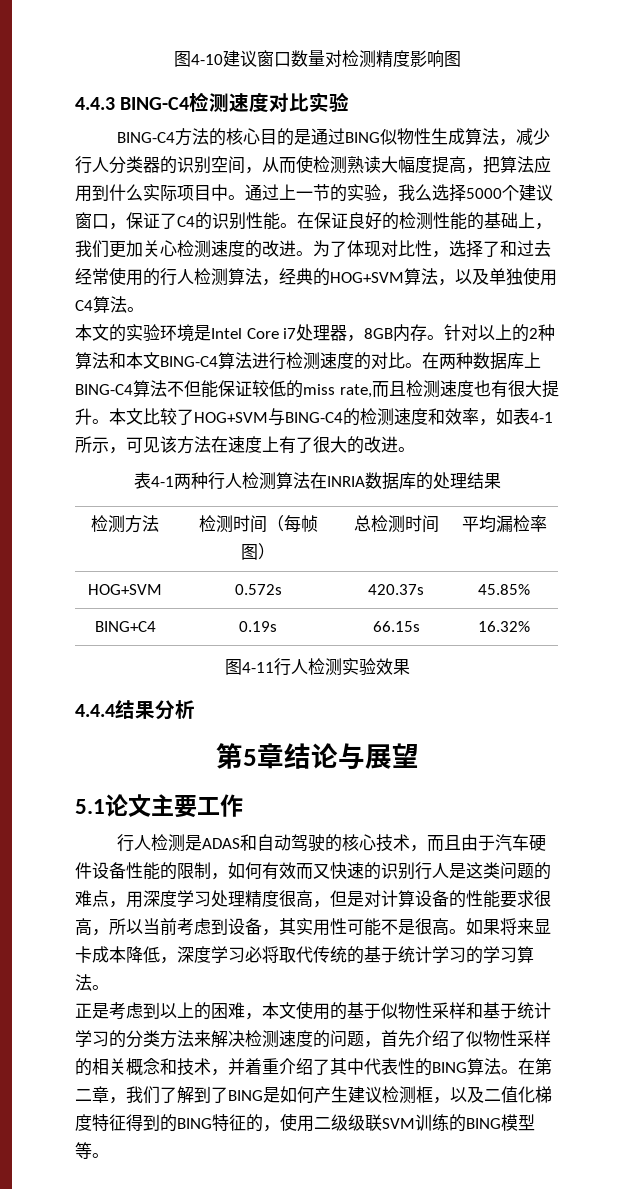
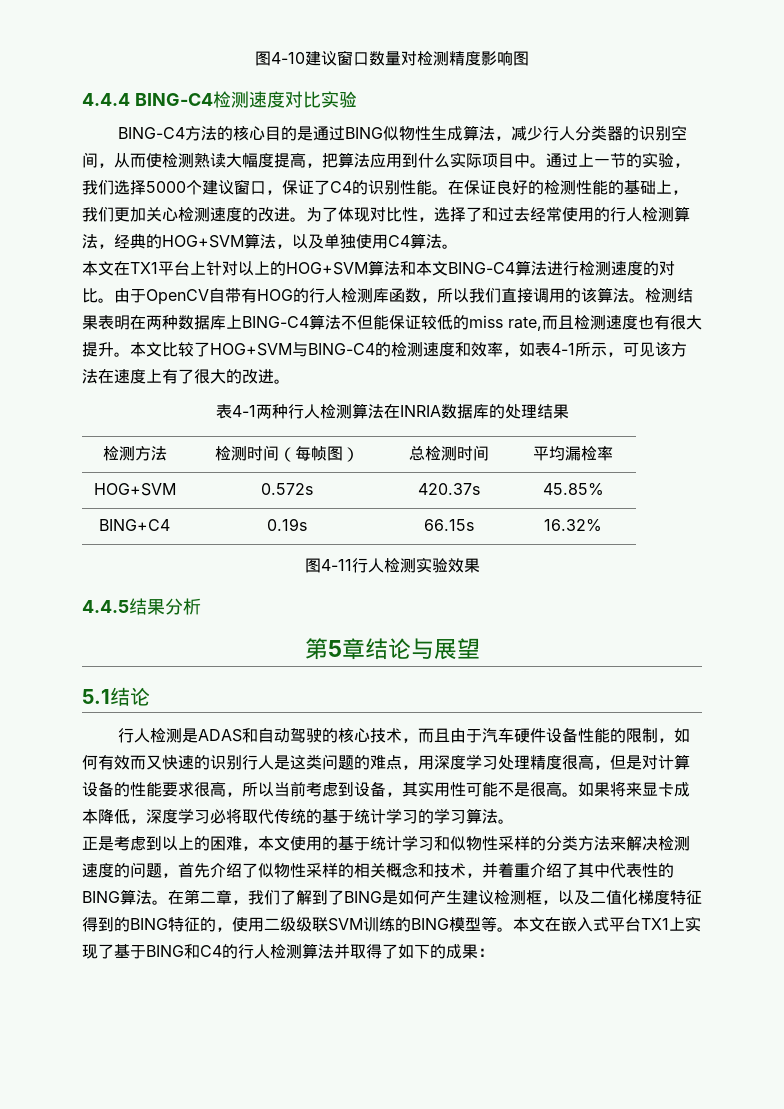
[75,97,115,110] 4.4.3 -> [82,93,130,106] 4.4.4
[415,184,432,201] 么 -> [98,180,114,195] 们
[109,324,445,342] 的实验环境是Intel Core i7处理器，8GB内存。 -> [114,261,206,276] 在TX1平台上
[529,324,556,341] 2种 -> [286,262,368,275] HOG+SVM
(422, 365) none -> [114,287,693,305] [82,315,130,330] 由于OpenCV自带有HOG的行人检测库函数，所以我们直接调用的该算法。检测结果表明
[75,704,115,717] 4.4.4 -> [82,600,129,613] 4.4.5
[105,794,243,818] 论文主要工作 -> [110,687,150,706] 结论
[381,1002,551,1019] [75,1030,109,1047] 似物性采样和基于统计学习 -> [370,835,530,851] 统计学习和似物性采样
(109, 1155) none -> [513,916,701,932] [82,943,494,959] 本文在嵌入式平台TX1上实现了基于BING和C4的行人检测算法并取得了如下的成果：

